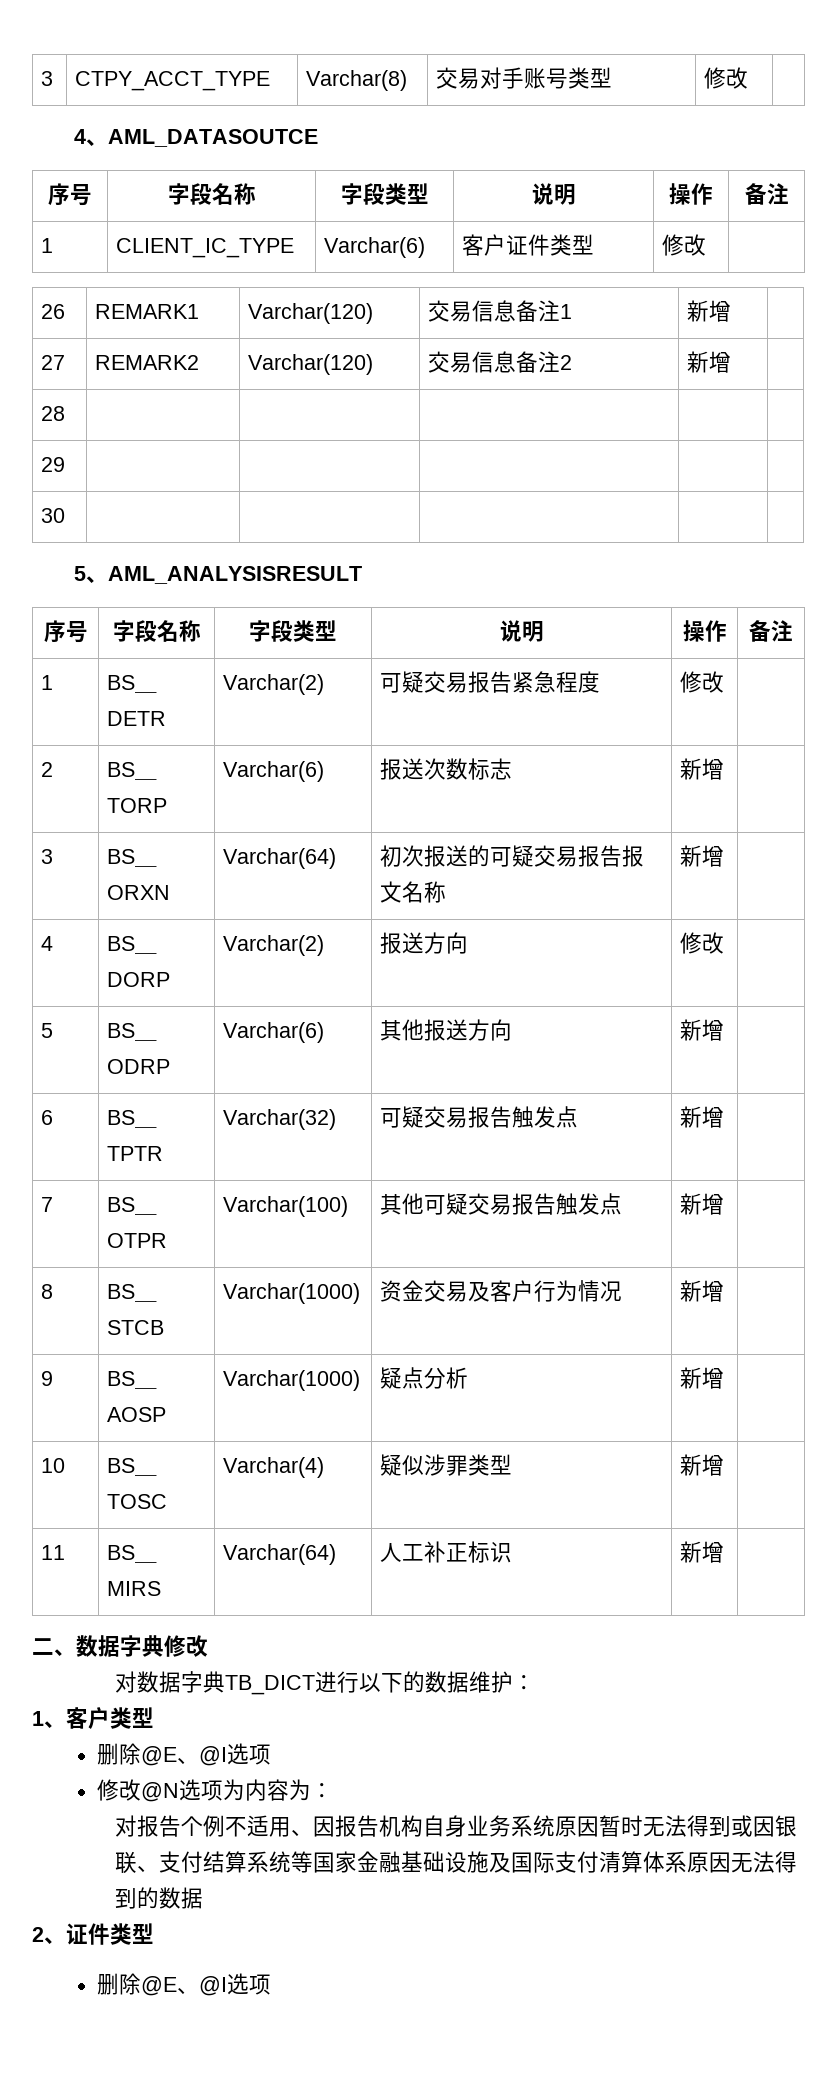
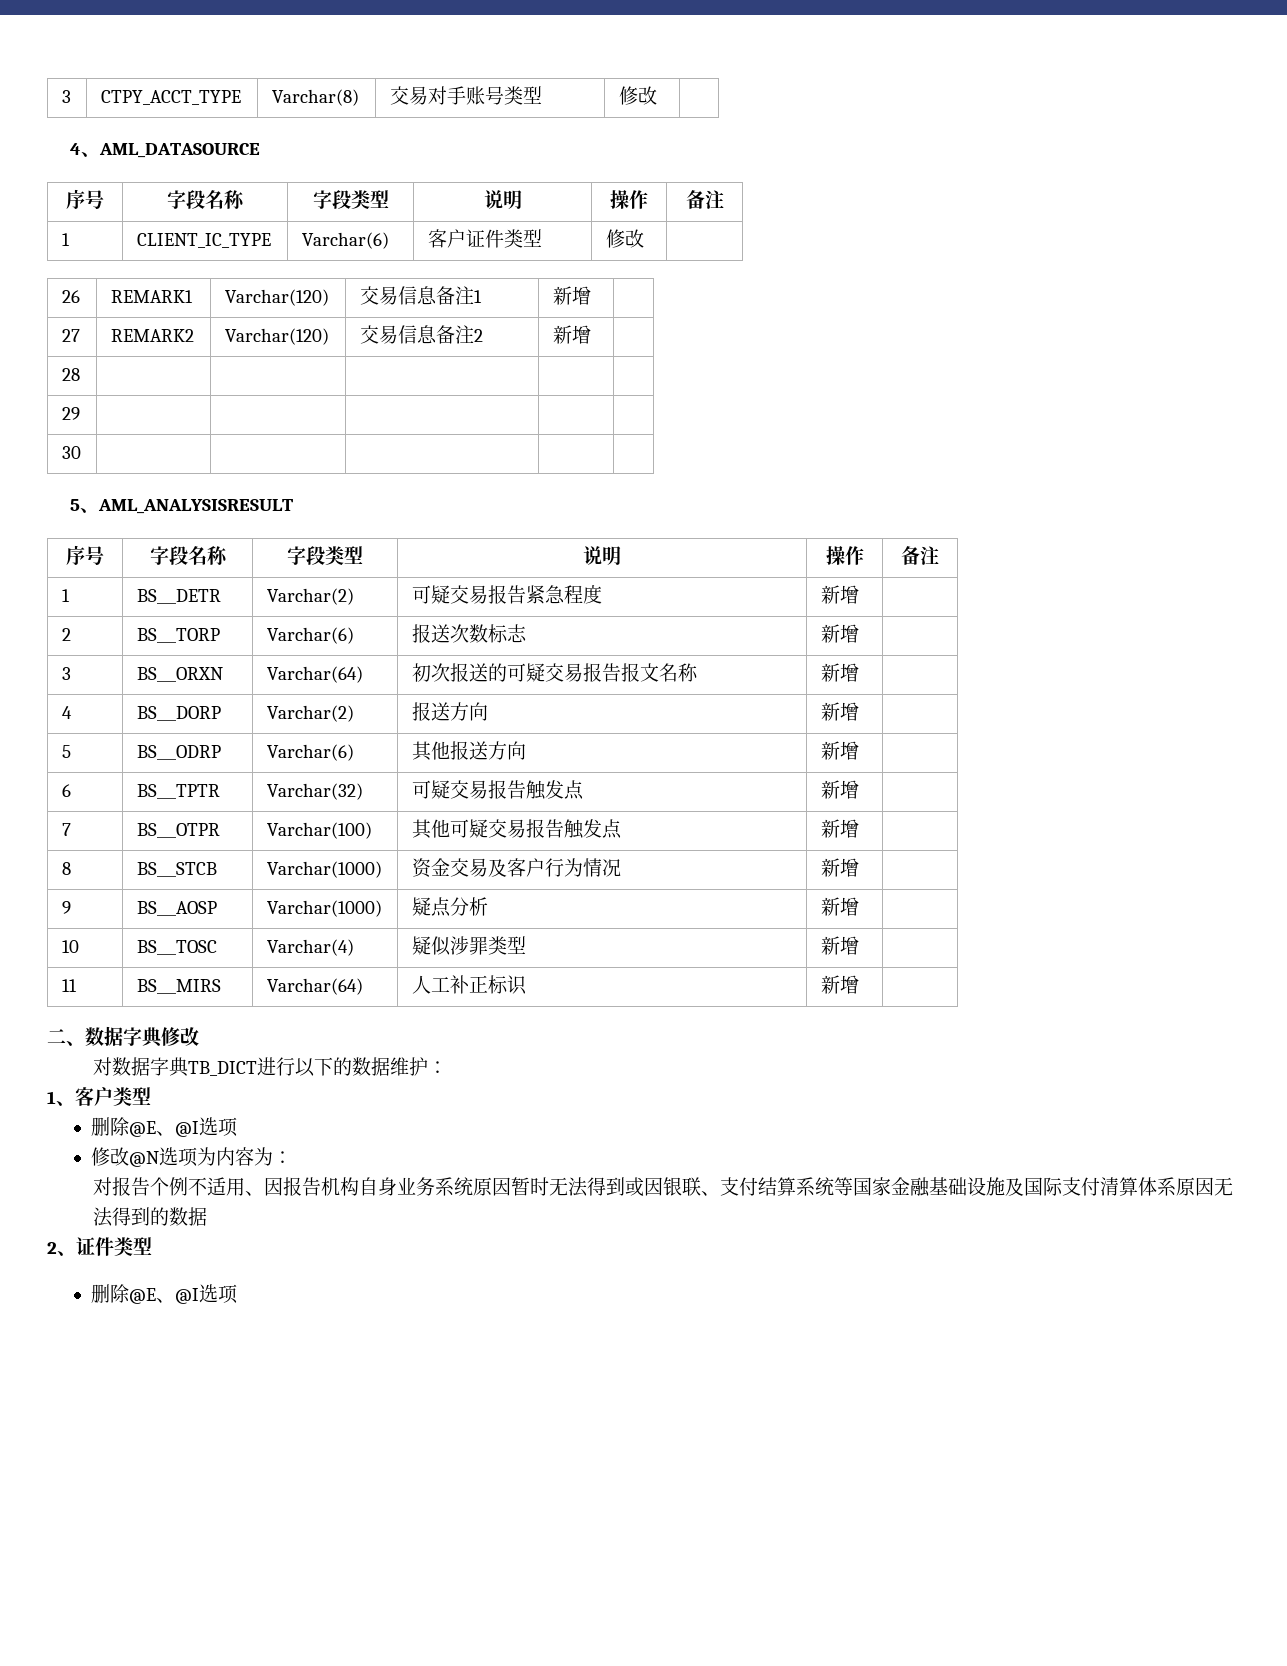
[107,129,318,147] AML_DATASOUTCE -> [99,143,261,158] AML_DATASOURCE
[680,671,725,693] 修改 -> [820,585,859,604] 新增
[680,932,725,954] 修改 -> [820,702,859,721] 新增

